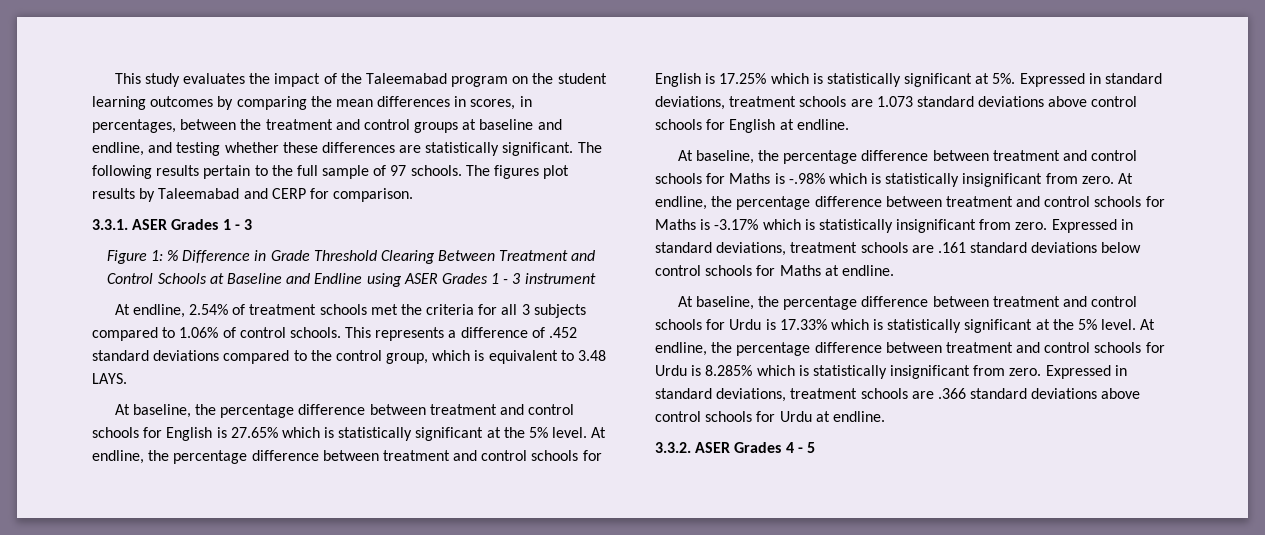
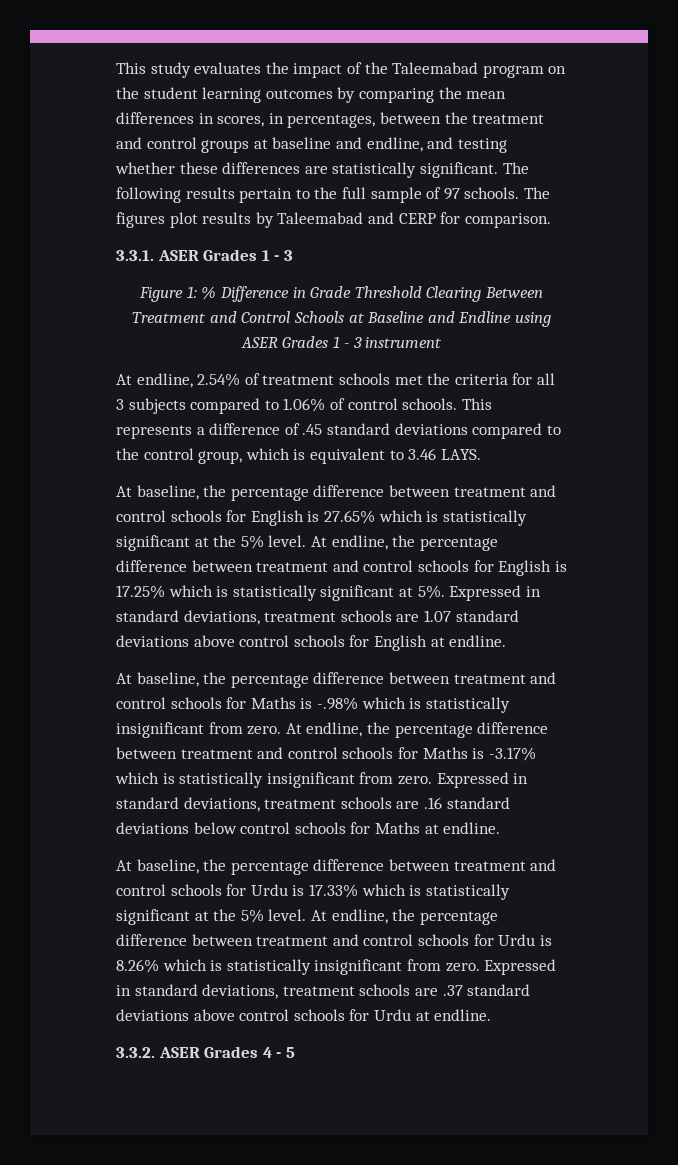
[549,327,578,338] .452 -> [302,424,323,435] .45
[578,350,607,361] 3.48 -> [408,448,437,460] 3.46
[876,96,913,107] 1.073 -> [423,610,451,622] 1.07
[937,242,966,253] .161 -> [423,797,442,809] .16
[705,365,753,376] 8.285% -> [116,959,159,973] 8.26%
[937,388,966,399] .366 -> [442,985,463,996] .37

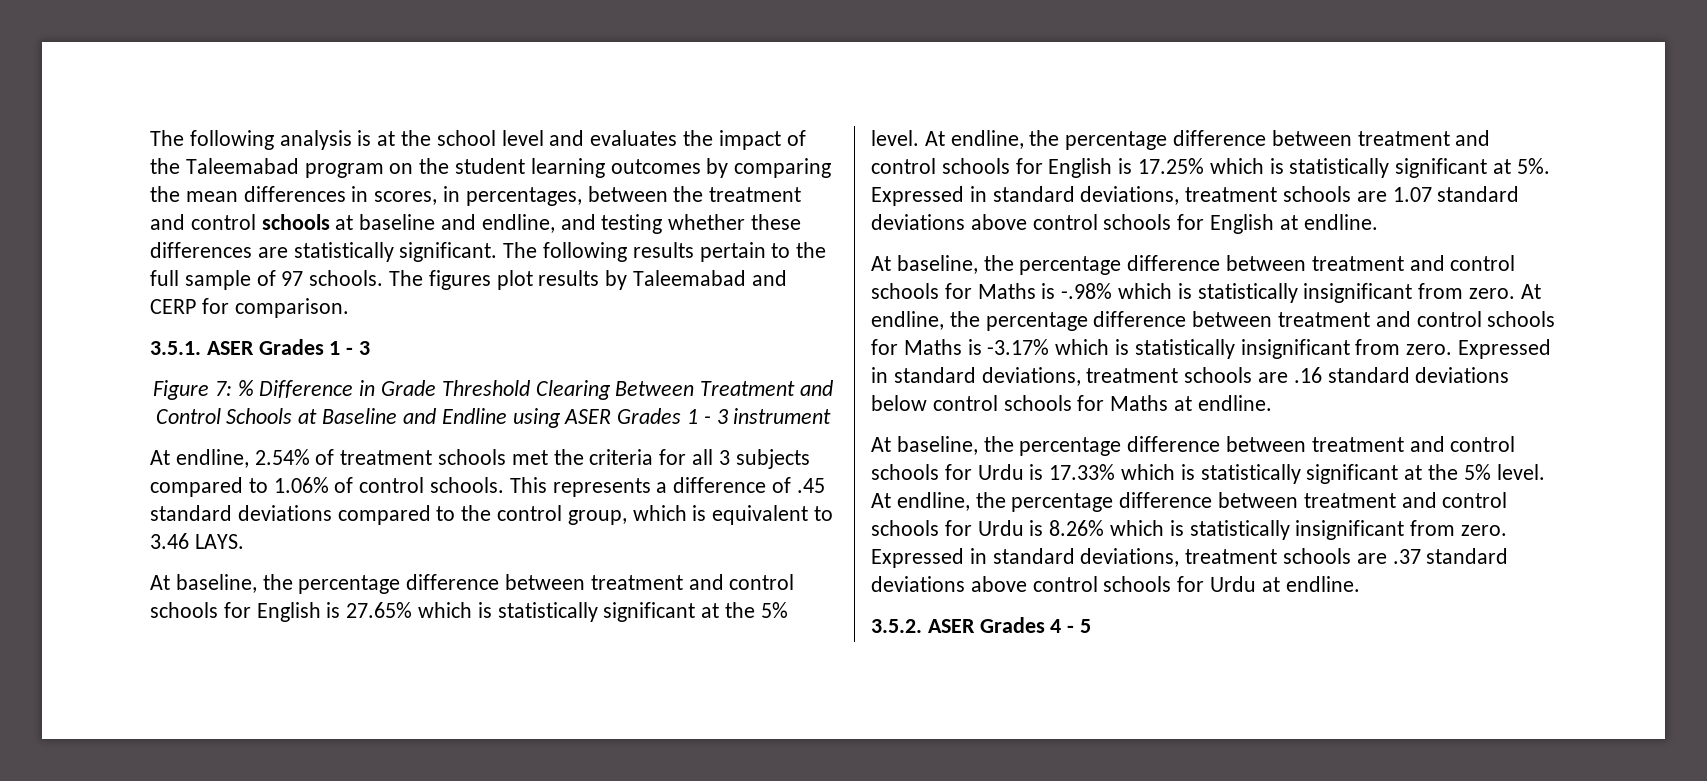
[116,62,191,78] This study -> [150,130,585,150] The following analysis is at the school level and
[201,140,250,153] groups -> [261,214,330,230] schools
[116,250,154,261] 3.3.1. -> [150,341,201,355] 3.5.1.
[186,286,197,298] 1: -> [214,381,232,396] 7:
[116,1047,155,1058] 3.3.2. -> [871,619,922,633] 3.5.2.

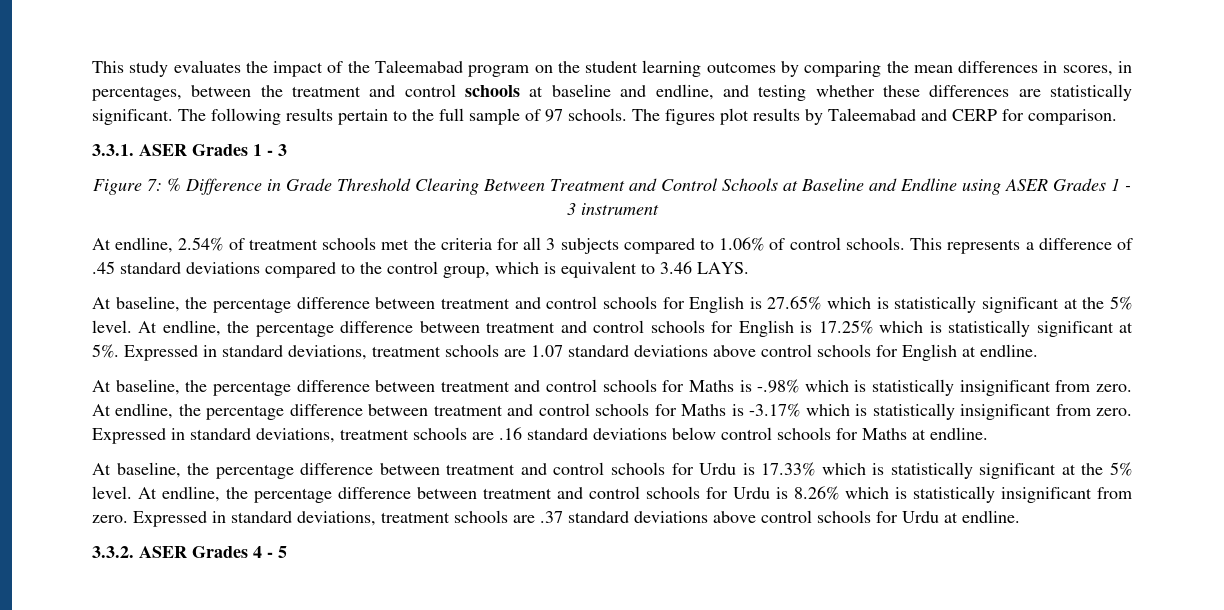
[150,130,585,150] The following analysis is at the school level and -> [92,61,169,77] This study
[150,341,201,355] 3.5.1. -> [92,144,134,156] 3.3.1.
[871,619,922,633] 3.5.2. -> [92,546,134,558] 3.3.2.

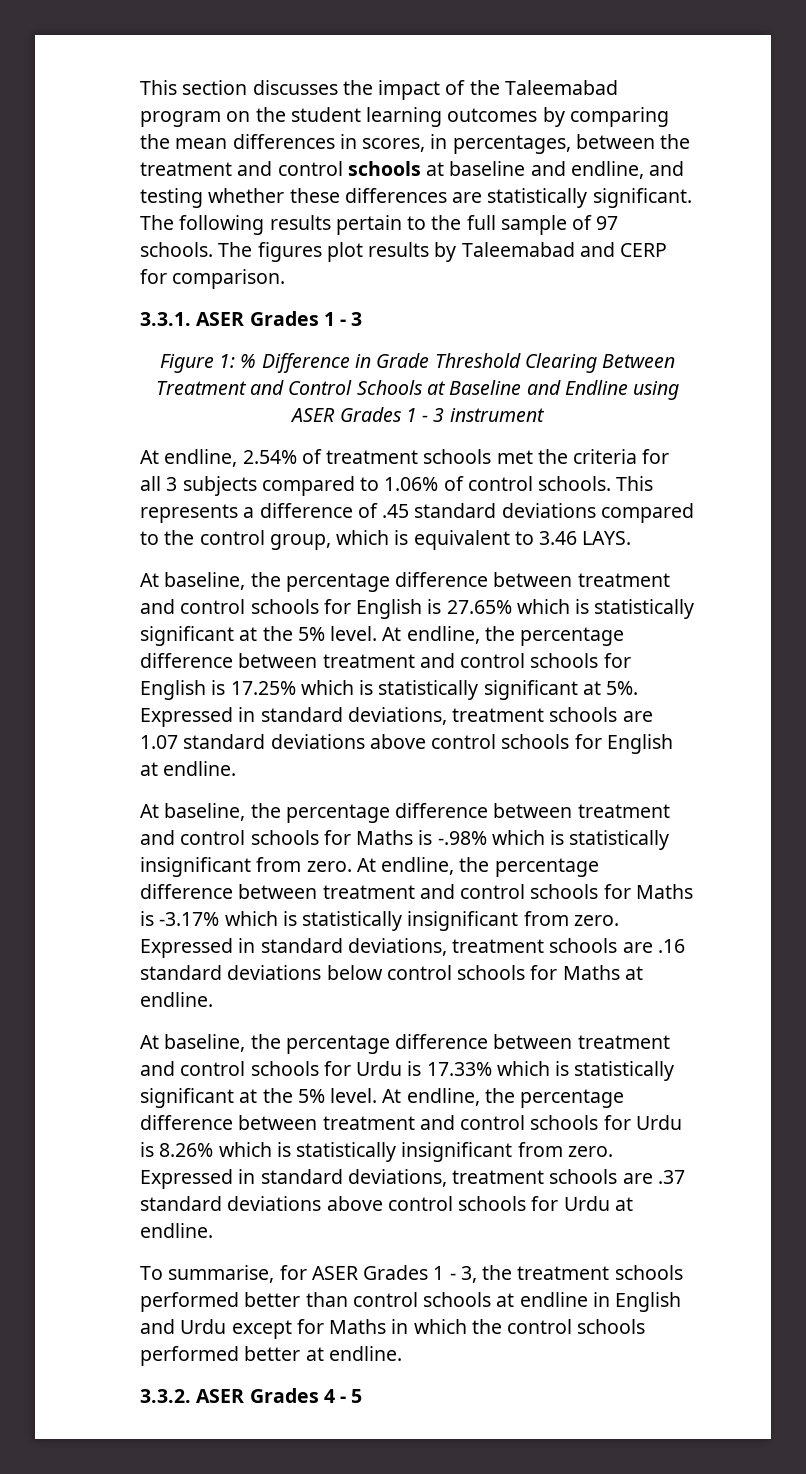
[92,60,241,77] This study evaluates -> [140,80,338,95] This section discusses
[147,179,162,191] 7: -> [219,354,236,368] 1:
(1020, 516) none -> [140,1265,683,1283] [140,1292,682,1312] [140,1319,646,1339] [140,1346,402,1366] // To summarise, for ASER Grades 1 - 3, the treatment schools performed better than control schools at endline in English and Urdu except for Maths in which the control schools performed better at endline.

